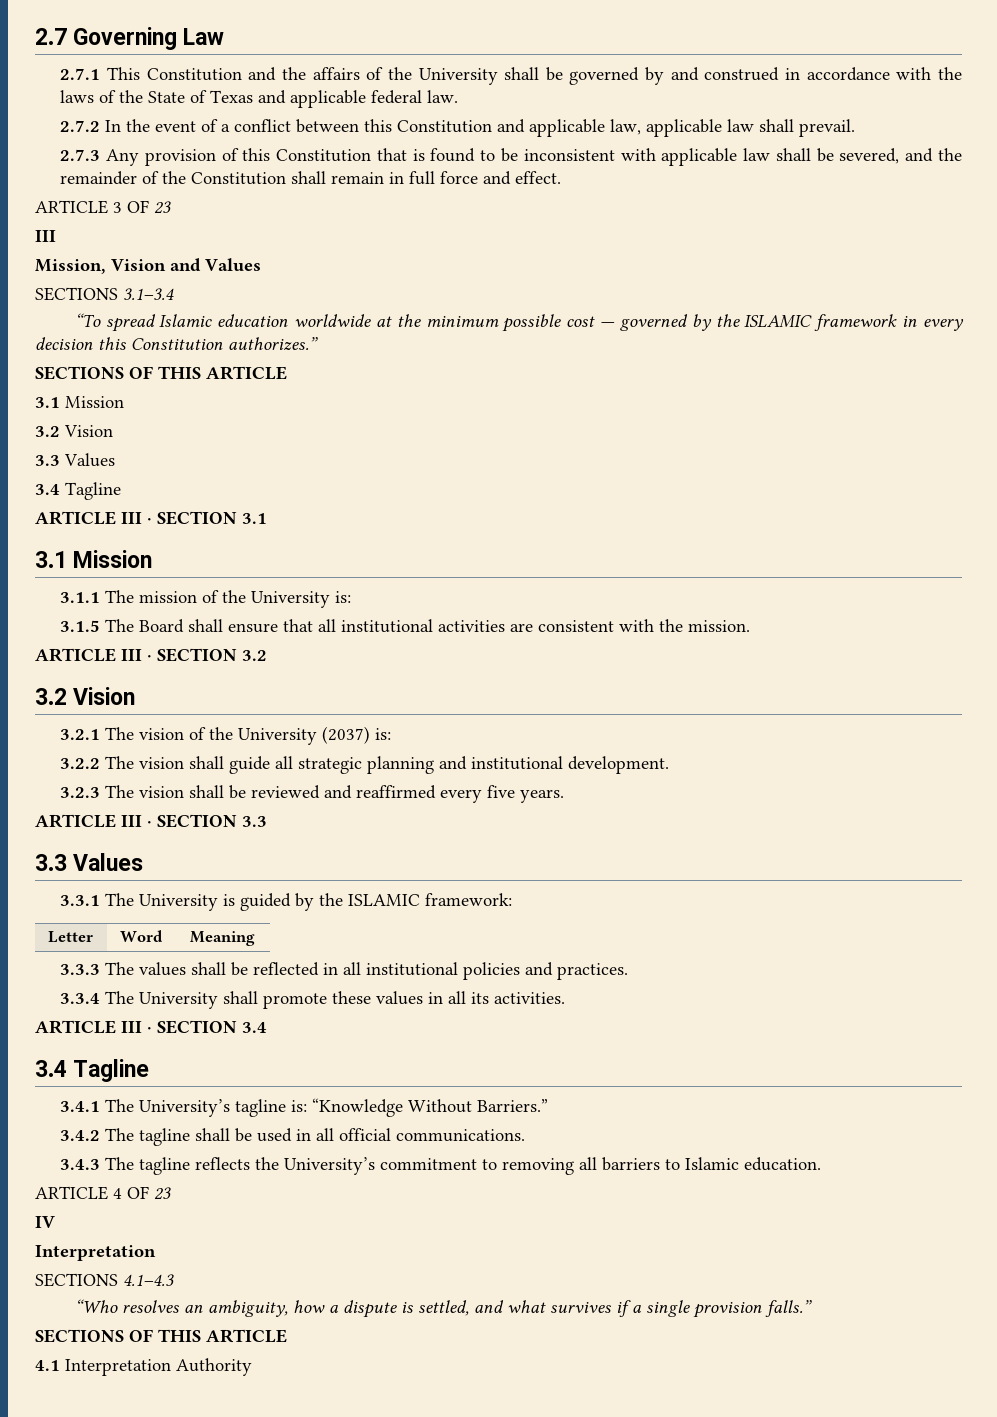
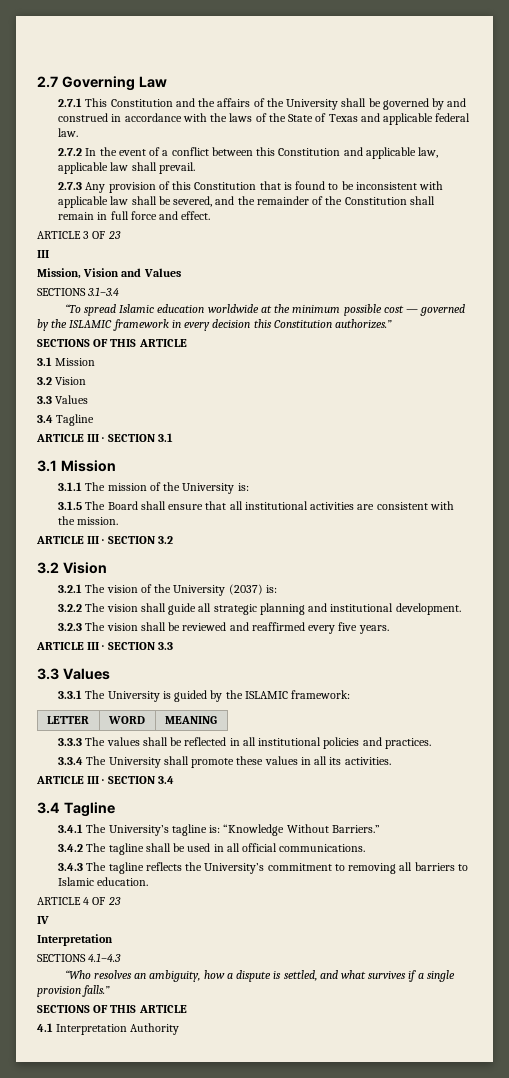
[48,931,94,943] [120,930,164,942] [190,931,256,946] Letter | Word | Meaning -> [46,716,89,724] [107,716,145,724] [164,716,217,724] LETTER | WORD | MEANING

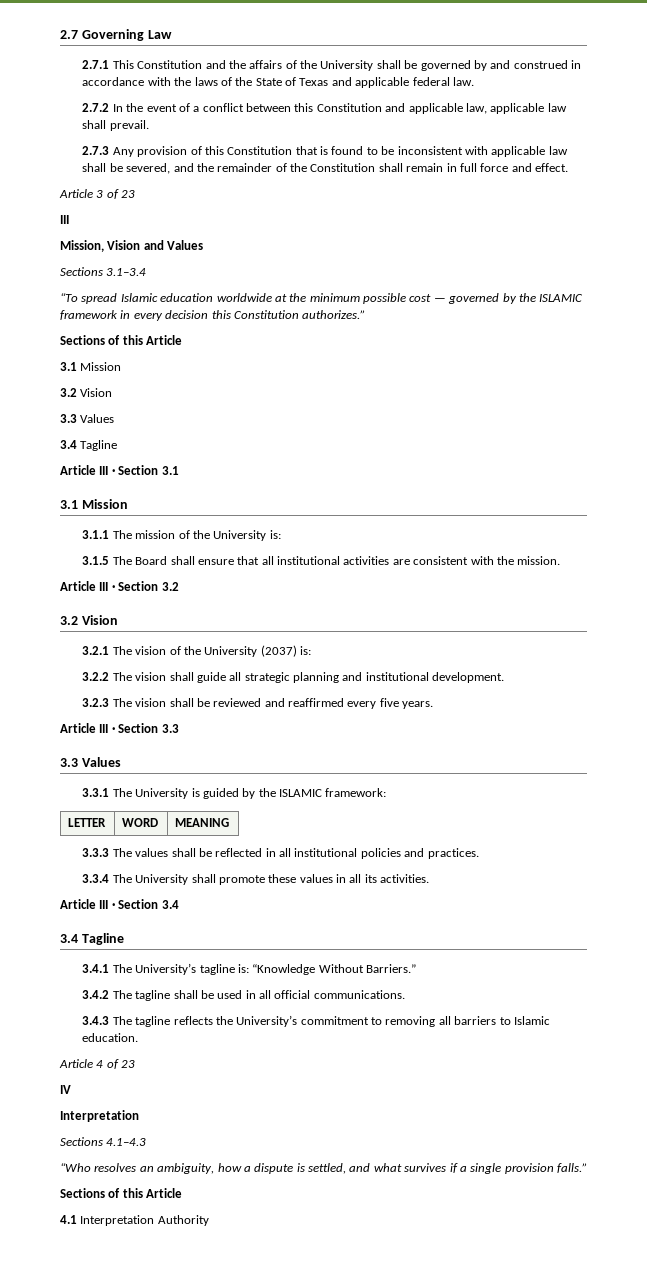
[37,231,106,239] ARTICLE 3 OF -> [59,189,119,199] Article 3 of
[37,288,86,296] SECTIONS -> [60,267,103,276] Sections
[37,339,187,347] SECTIONS OF THIS ARTICLE -> [60,335,183,345] Sections of this Article
[36,434,155,442] ARTICLE III · SECTION -> [60,465,159,475] Article III · Section
[36,536,155,544] ARTICLE III · SECTION -> [60,581,159,591] Article III · Section
[36,642,155,650] ARTICLE III · SECTION -> [60,723,159,733] Article III · Section
[36,776,155,784] ARTICLE III · SECTION -> [60,899,159,909] Article III · Section
[37,897,106,905] ARTICLE 4 OF -> [59,1059,119,1069] Article 4 of
[37,954,86,962] SECTIONS -> [60,1137,103,1146] Sections
[37,1005,187,1013] SECTIONS OF THIS ARTICLE -> [60,1188,183,1198] Sections of this Article

